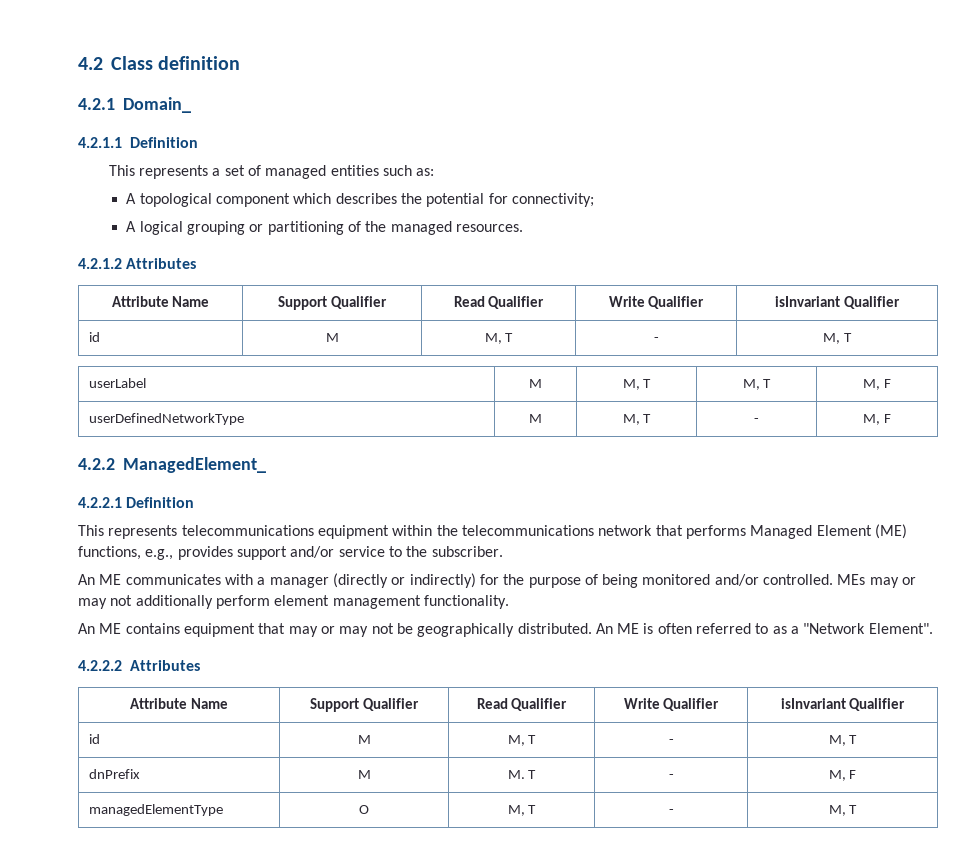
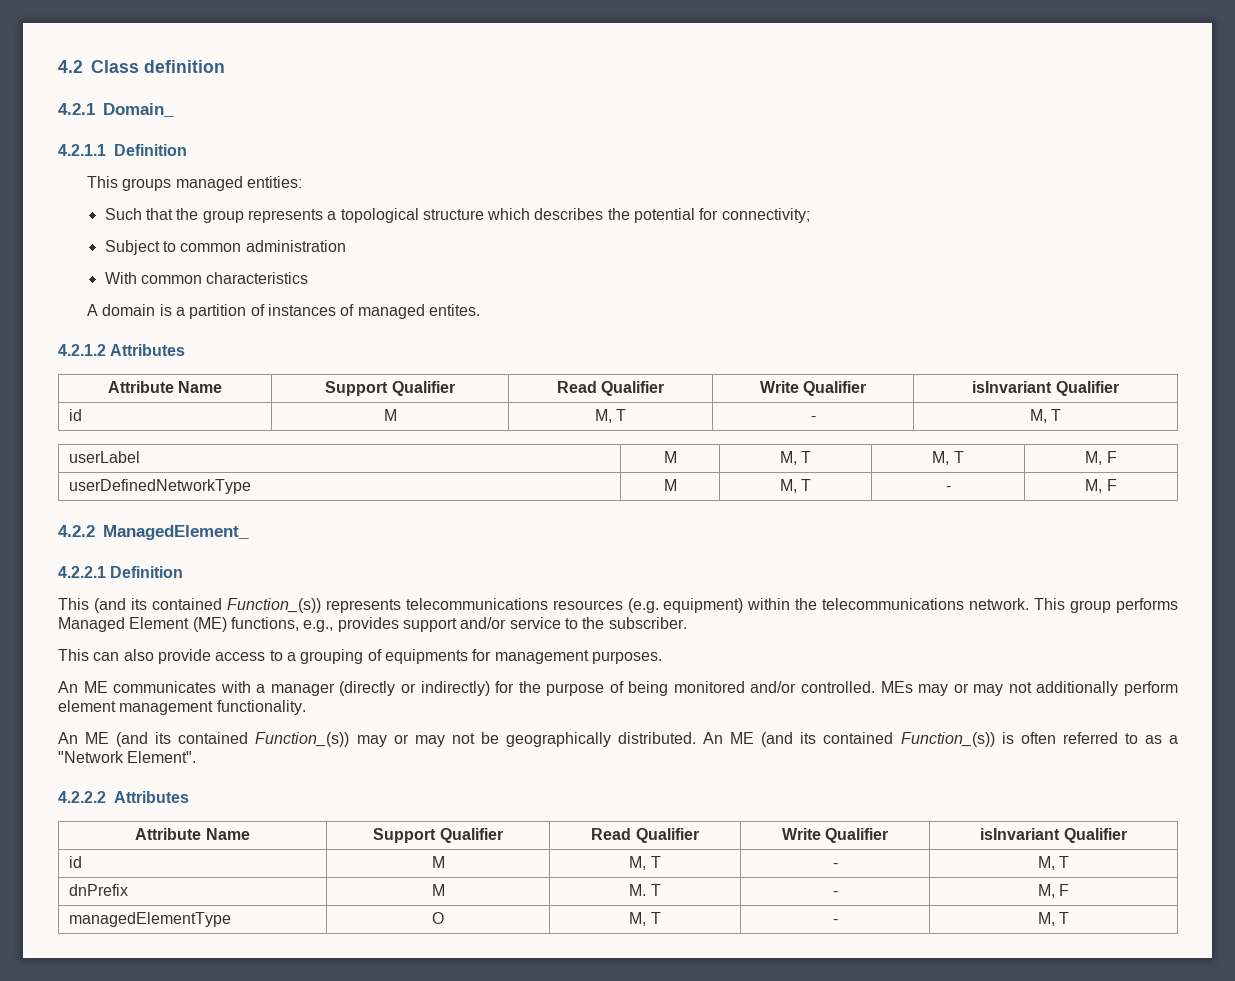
[138,165,435,179] [126,193,290,207] represents a set of managed entities such as: // A topological component -> [122,176,302,191] [104,208,484,223] groups managed entities: // Such that the group represents a topological structure
[126,221,523,235] A logical grouping or partitioning of the managed resources. -> [104,240,346,255] [104,272,309,284] [86,304,480,319] Subject to common administration // With common characteristics // A domain is a partition of instances of managed entites.
[108,525,683,539] represents telecommunications equipment within the telecommunications network that -> [93,598,1112,613] (and its contained Function_(s)) represents telecommunications resources (e.g. equipment) within the telecommunications network. This group
(503, 551) none -> [58,649,662,664] // This can also provide access to a grouping of equipments for management purposes.
[125,623,286,637] contains equipment that -> [116,732,350,747] (and its contained Function_(s))
(640, 628) none -> [761,732,995,747] (and its contained Function_(s))

